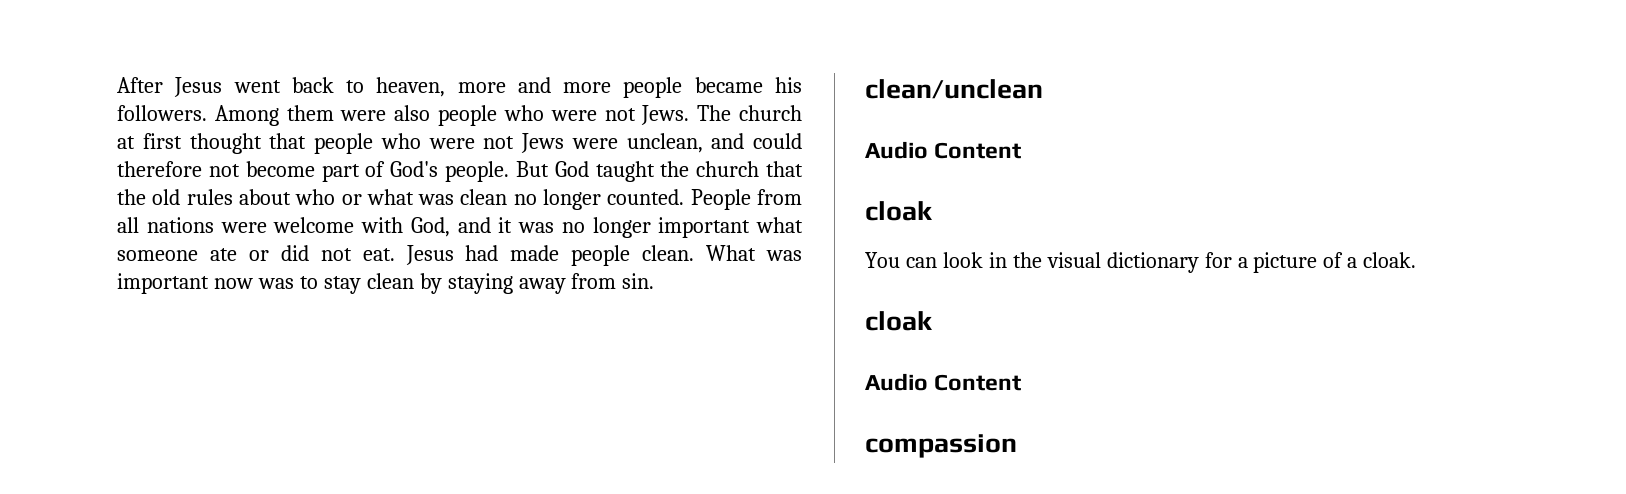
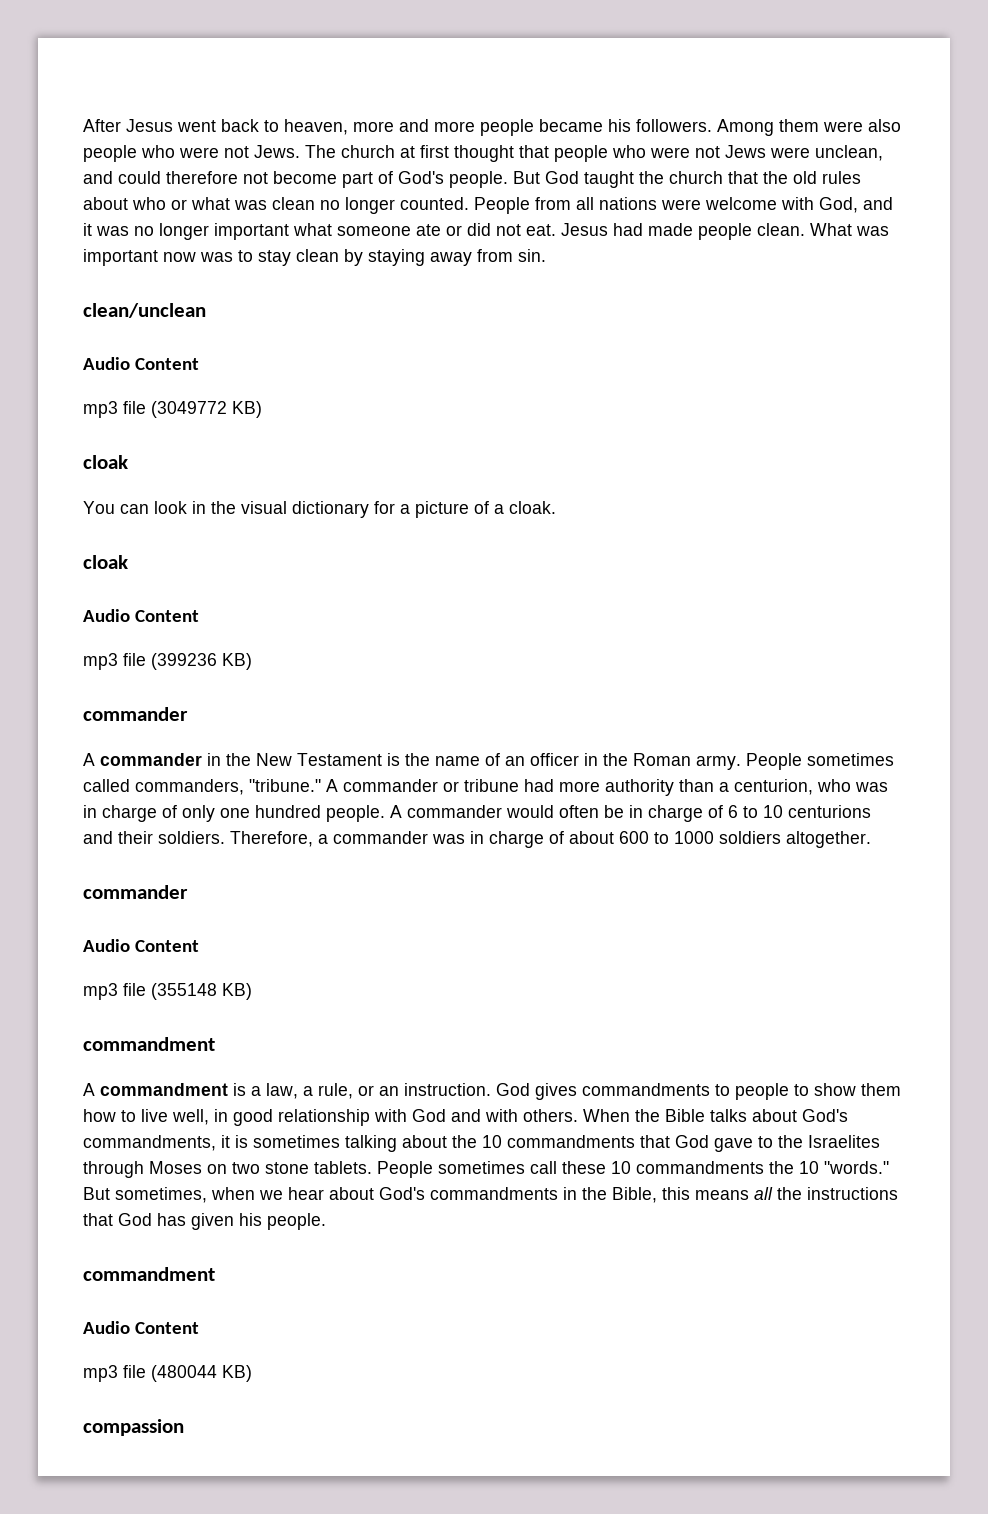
(1022, 150) none -> [83,401,262,418] // mp3 file (3049772 KB)
(1022, 382) none -> [83,653,252,670] [83,707,188,721] [83,753,894,770] [83,779,888,796] [83,805,871,822] [83,831,871,848] [83,885,188,899] [83,939,199,952] [83,983,252,1000] [83,1037,215,1051] [83,1083,901,1100] [83,1109,848,1126] [83,1135,880,1152] [83,1161,889,1178] [83,1187,898,1203] [83,1213,326,1230] [83,1267,215,1281] [83,1321,199,1334] [83,1365,252,1382] // mp3 file (399236 KB) // commander // A commander in the New Testament is the name of an officer in the Roman army. People sometimes called commanders, "tribune." A commander or tribune had more authority than a centurion, who was in charge of only one hundred people. A commander would often be in charge of 6 to 10 centurions and their soldiers. Therefore, a commander was in charge of about 600 to 1000 soldiers altogether. // commander // Audio Content // mp3 file (355148 KB) // commandment // A commandment is a law, a rule, or an instruction. God gives commandments to people to show them how to live well, in good relationship with God and with others. When the Bible talks about God's commandments, it is sometimes talking about the 10 commandments that God gave to the Israelites through Moses on two stone tablets. People sometimes call these 10 commandments the 10 "words." But sometimes, when we hear about God's commandments in the Bible, this means all the instructions that God has given his people. // commandment // Audio Content // mp3 file (480044 KB)

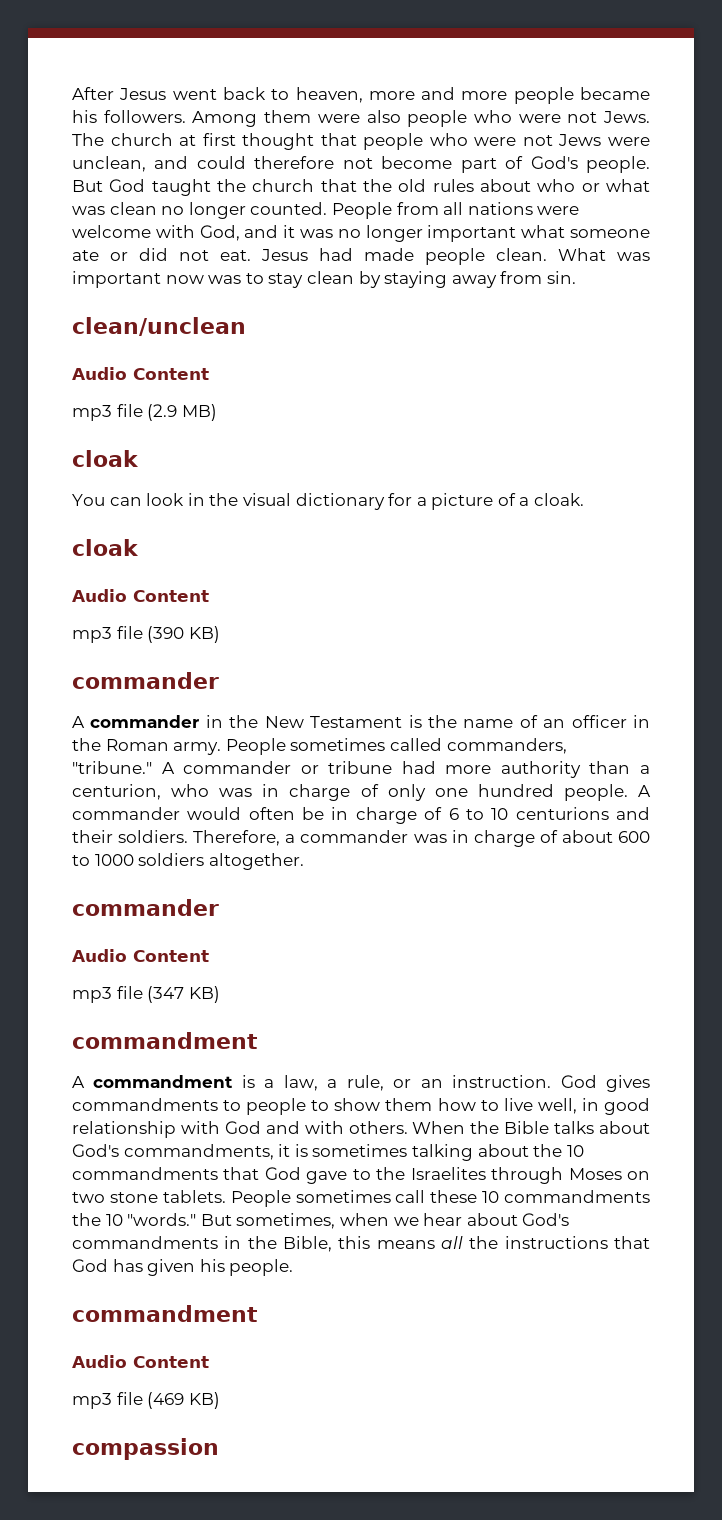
[151,401,262,418] (3049772 KB) -> [147,404,217,421] (2.9 MB)
[151,653,217,670] (399236 -> [147,626,185,643] (390
[151,983,217,1000] (355148 -> [147,986,185,1003] (347
[151,1365,217,1382] (480044 -> [147,1392,185,1409] (469

